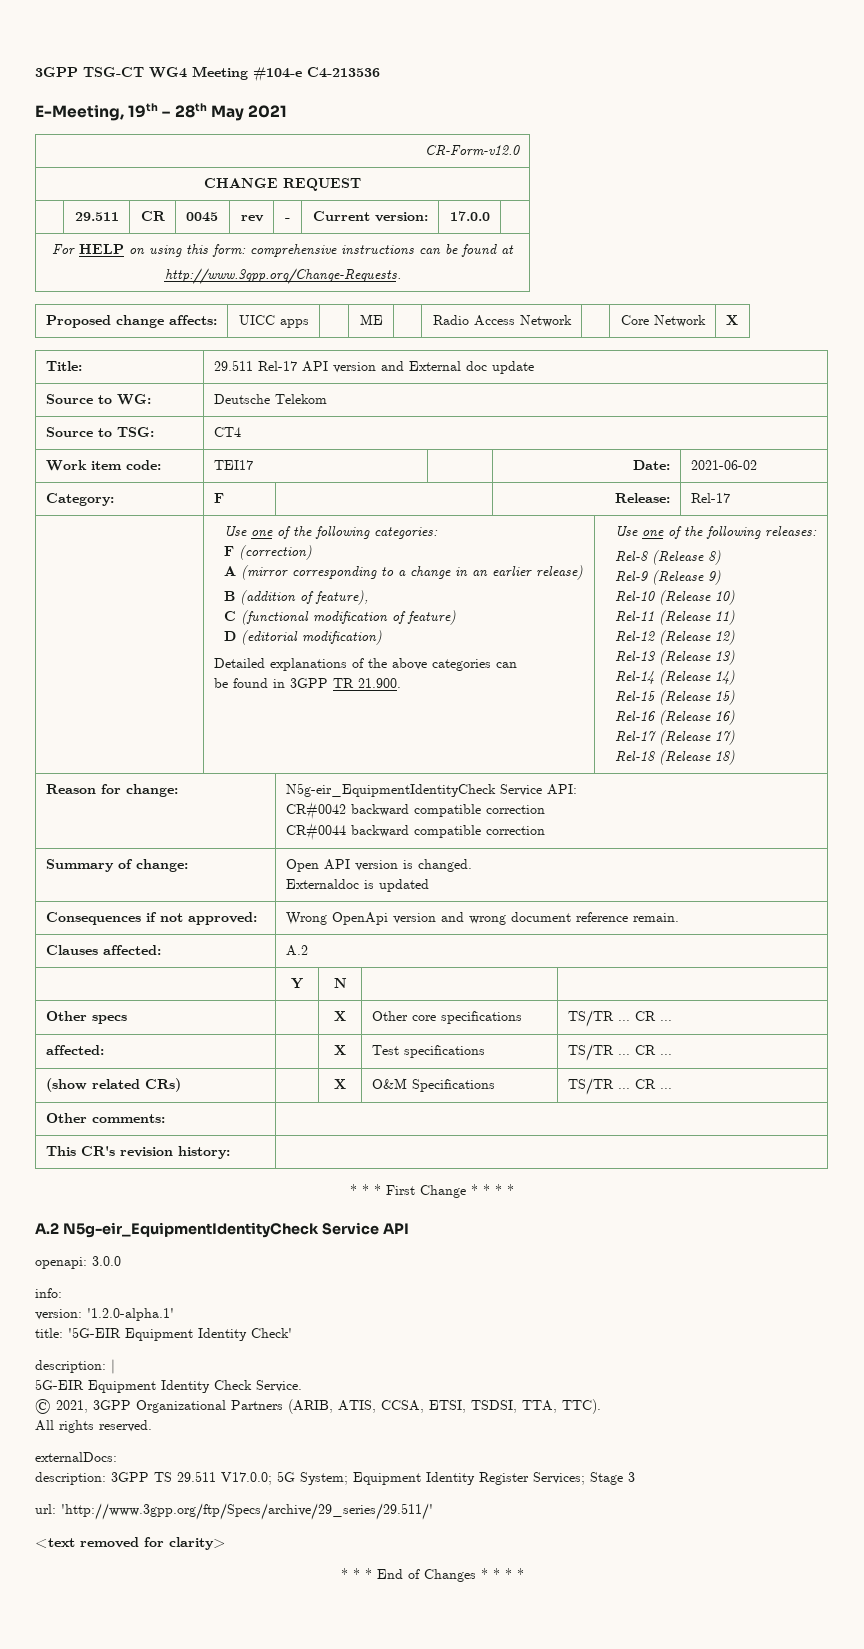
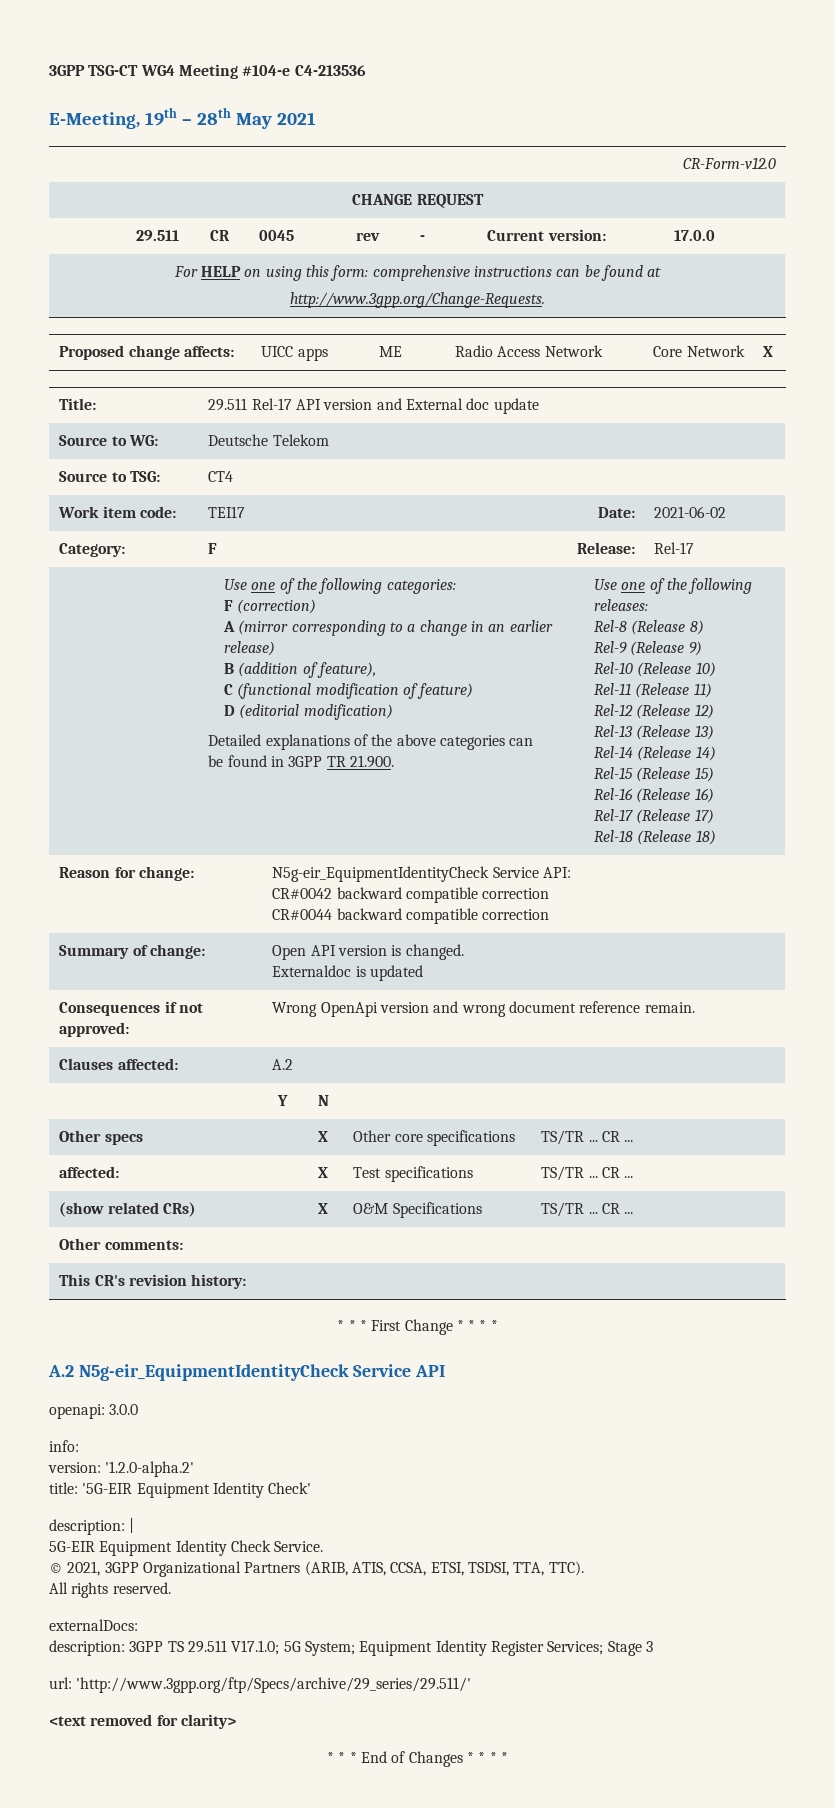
[87,1308,174,1321] '1.2.0-alpha.1' -> [105,1461,195,1477] '1.2.0-alpha.2'
[221,1472,272,1485] V17.0.0; -> [231,1640,280,1655] V17.1.0;

